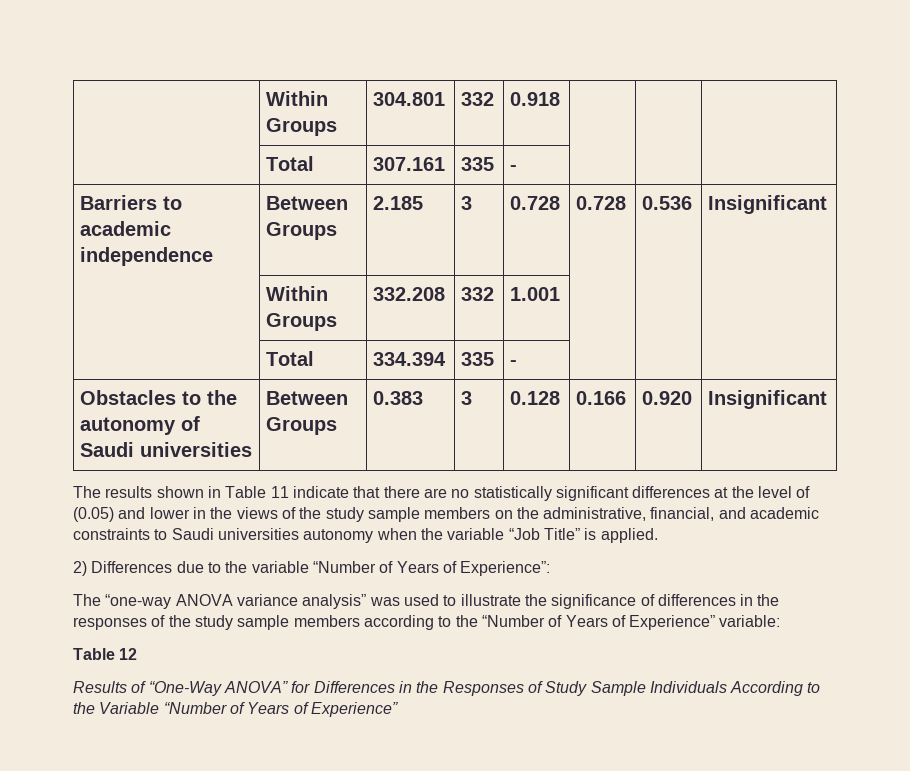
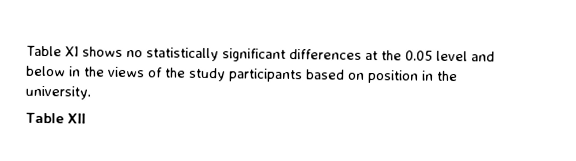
[266,91,329,106] [266,118,338,136] [373,92,446,106] [461,92,495,106] [510,92,561,106] [266,156,315,171] [373,157,446,171] [461,157,495,171] [510,165,518,171] [80,195,183,210] [80,221,172,236] [80,247,214,266] [266,196,349,210] [266,222,338,240] [373,196,424,210] [461,196,473,210] [510,196,561,210] [576,196,627,210] [642,196,693,210] [708,195,828,214] [266,286,329,301] [266,313,338,331] [373,287,446,301] [461,287,495,301] [510,287,561,301] [266,351,315,366] [373,352,447,366] [461,352,495,366] [510,360,518,366] [80,390,238,405] [80,416,201,435] [80,442,253,457] [266,391,349,405] [266,417,338,435] [373,391,424,405] [461,391,473,405] [510,391,561,405] [576,391,627,405] [642,391,693,405] [708,390,828,409] [73,486,447,498] | Within Groups | 304.801 | 332 | 0.918 | | | // | Total | 307.161 | 335 | - | | | // Barriers to academic independence | Between Groups | 2.185 | 3 | 0.728 | 0.728 | 0.536 | Insignificant // | Within Groups | 332.208 | 332 | 1.001 | | | // | Total | 334.394 | 335 | - | | | // Obstacles to the autonomy of Saudi universities | Between Groups | 0.383 | 3 | 0.128 | 0.166 | 0.920 | Insignificant // The results shown in Table 11 indicate that there are -> [26,45,123,57] Table XI shows
[758,486,811,498] [73,507,190,522] level of (0.05) and lower -> [404,50,495,62] [26,65,66,77] 0.05 level and below
[367,507,820,522] [73,528,658,543] [73,561,551,576] [73,594,780,609] [73,615,781,630] [73,648,138,660] [73,681,821,696] [73,702,398,717] sample members on the administrative, financial, and academic constraints to Saudi universities autonomy when the variable “Job Title” is applied. // 2) Differences due to the variable “Number of Years of Experience”: // The “one-way ANOVA variance analysis” was used to illustrate the significance of differences in the responses of the study sample members according to the “Number of Years of Experience” variable: // Table 12 // Results of “One-Way ANOVA” for Differences in the Responses of Study Sample Individuals According to the Variable “Number of Years of Experience” -> [228,68,458,84] [25,85,91,100] [25,112,86,124] participants based on position in the university. // Table XII

